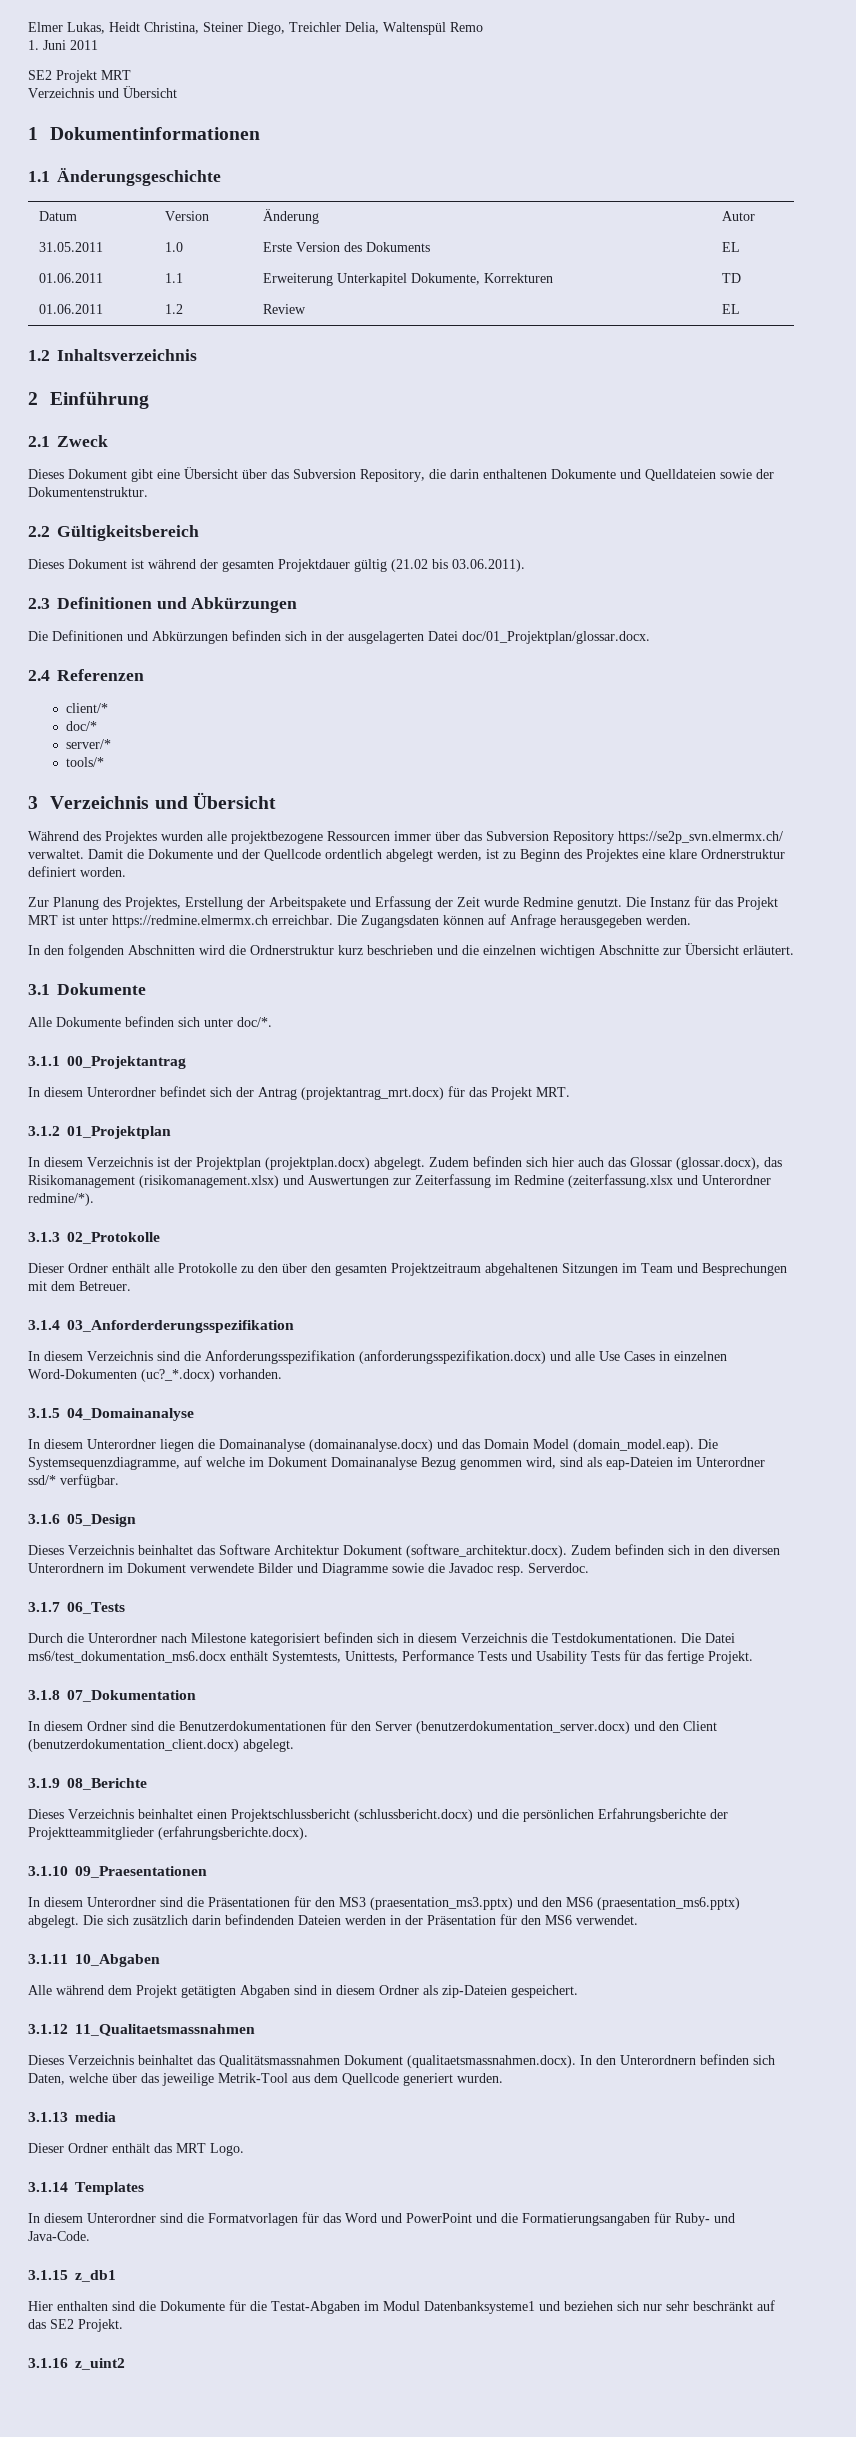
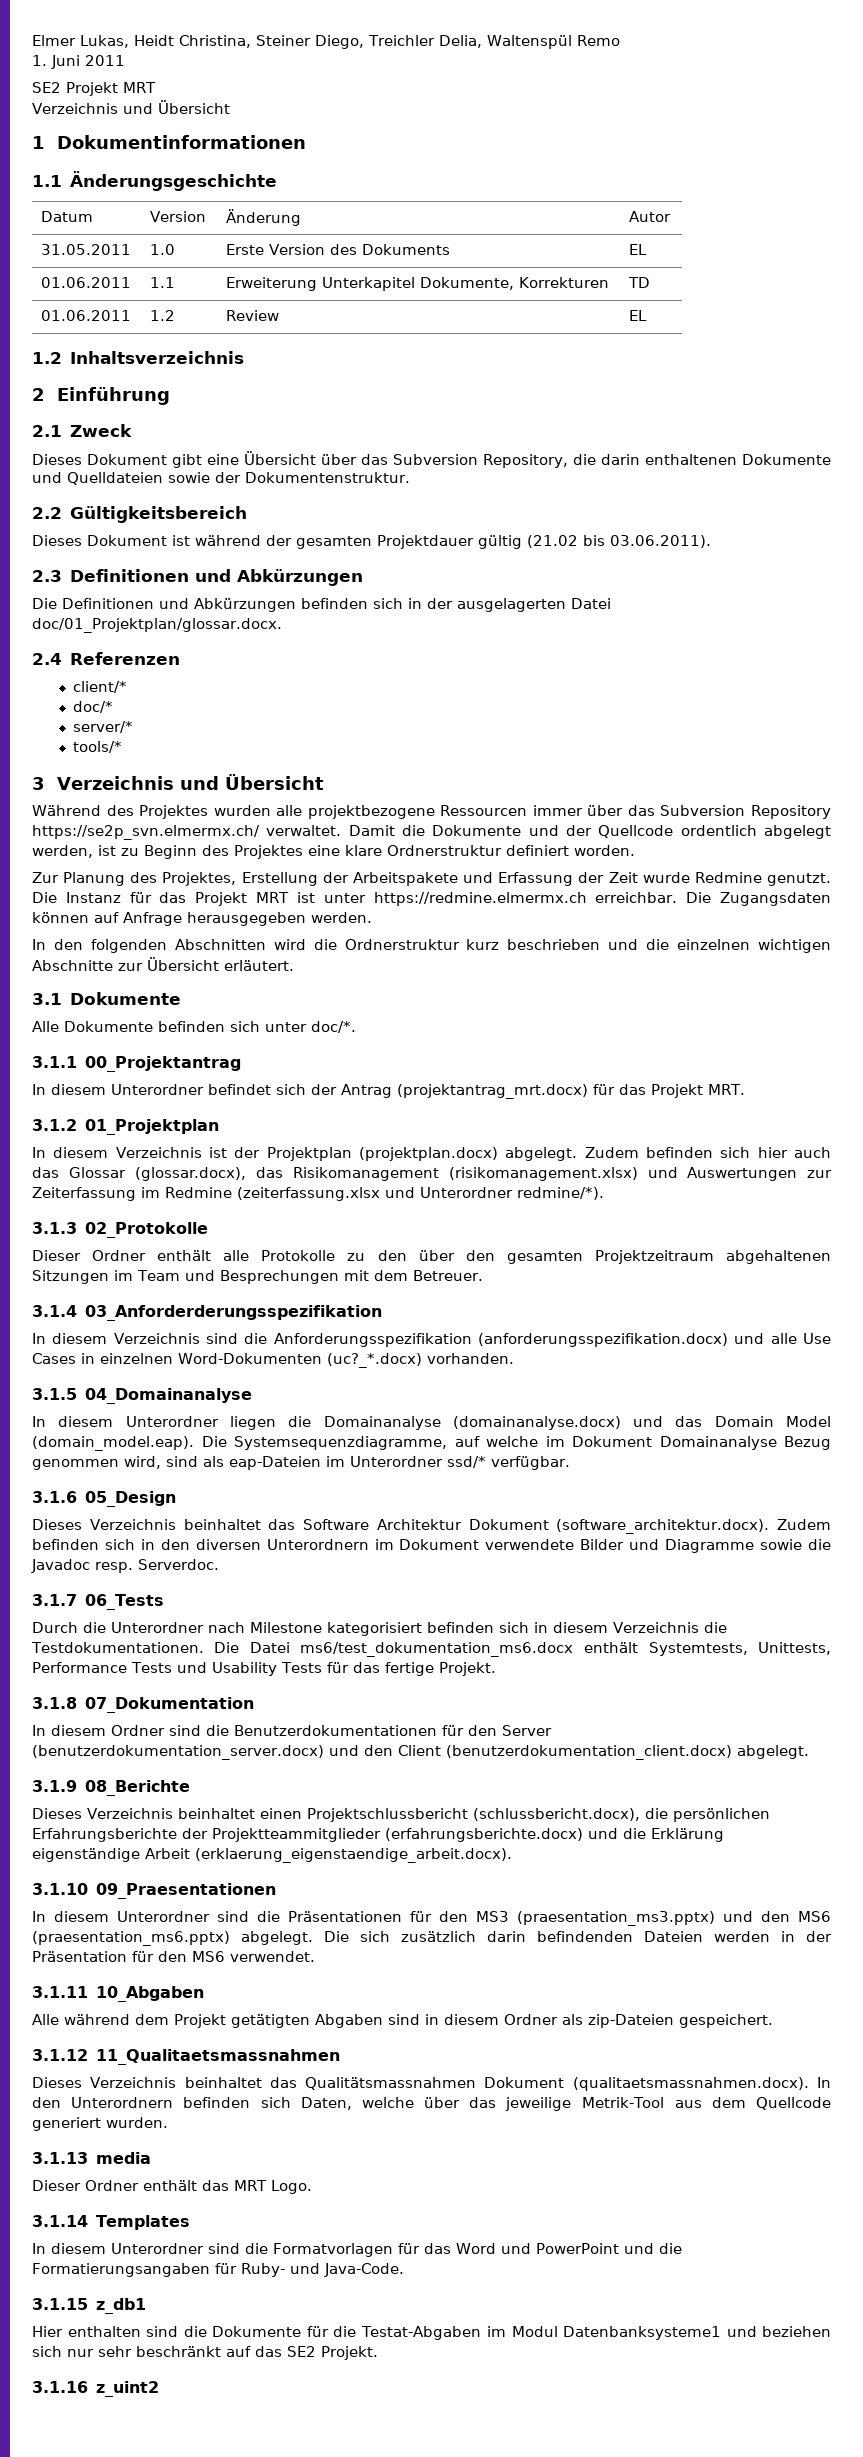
[354,1809,498,1822] (schlussbericht.docx) und -> [472,1808,640,1821] (schlussbericht.docx),
[158,1826,308,1840] (erfahrungsberichte.docx). -> [385,1828,724,1842] [32,1848,512,1863] (erfahrungsberichte.docx) und die Erklärung eigenständige Arbeit (erklaerung_eigenstaendige_arbeit.docx).

